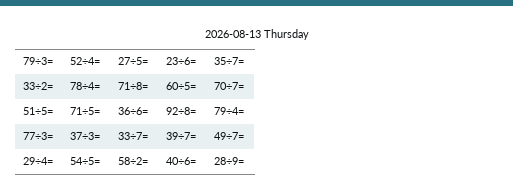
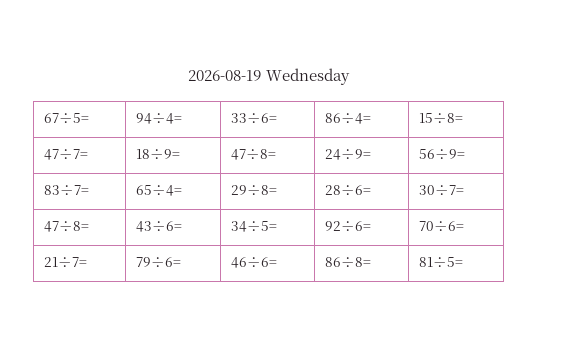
[204,29,309,40] [23,57,54,65] [70,57,101,65] [118,57,149,65] [166,57,197,65] [214,57,245,65] [23,82,54,90] [70,82,101,90] [118,82,149,90] [166,82,197,90] [214,82,245,90] [23,107,54,115] [70,107,101,115] [118,107,149,115] [166,107,197,115] [214,107,245,115] [23,132,54,140] [70,132,101,140] [118,132,149,140] [166,132,197,140] [214,132,245,140] [23,157,54,165] [70,157,101,165] [118,157,149,165] [166,157,197,165] [214,157,245,165] 2026-08-13 Thursday // 79÷3= | 52÷4= | 27÷5= | 23÷6= | 35÷7= // 33÷2= | 78÷4= | 71÷8= | 60÷5= | 70÷7= // 51÷5= | 71÷5= | 36÷6= | 92÷8= | 79÷4= // 77÷3= | 37÷3= | 33÷7= | 39÷7= | 49÷7= // 29÷4= | 54÷5= | 58÷2= | 40÷6= | 28÷9= -> [188,68,350,85] [44,113,90,123] [136,113,183,124] [231,113,278,123] [325,113,372,124] [419,113,464,123] [44,149,89,160] [136,149,181,159] [231,149,277,160] [325,149,372,160] [419,149,466,159] [44,185,90,195] [136,185,183,196] [231,185,278,195] [325,185,372,195] [419,185,465,195] [44,221,90,232] [136,221,183,232] [231,221,278,232] [325,221,372,231] [419,221,465,231] [44,257,88,267] [136,257,182,267] [231,257,278,268] [325,257,372,267] [419,257,464,267] 2026-08-19 Wednesday // 67÷5= | 94÷4= | 33÷6= | 86÷4= | 15÷8= // 47÷7= | 18÷9= | 47÷8= | 24÷9= | 56÷9= // 83÷7= | 65÷4= | 29÷8= | 28÷6= | 30÷7= // 47÷8= | 43÷6= | 34÷5= | 92÷6= | 70÷6= // 21÷7= | 79÷6= | 46÷6= | 86÷8= | 81÷5=

